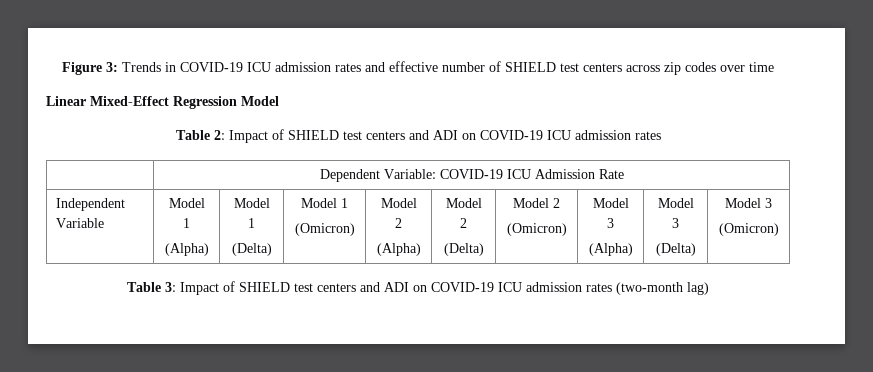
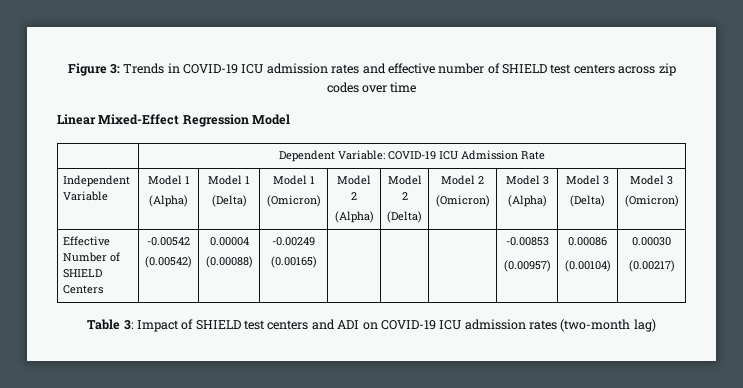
[175,129,661,143] // Table 2: Impact of SHIELD test centers and ADI on COVID-19 ICU admission rates -> (291, 119) none
(779, 229) none -> [63,236,111,246] [63,252,121,262] [63,269,103,278] [63,285,104,294] [147,237,190,246] [145,256,192,268] [209,237,249,246] [205,256,253,268] [272,237,315,246] [270,256,317,268] [505,237,549,246] [503,260,551,272] [568,237,607,246] [564,260,611,272] [632,237,671,246] [628,260,675,272] // Effective Number of SHIELD Centers | -0.00542 // (0.00542) | 0.00004 // (0.00088) | -0.00249 // (0.00165) | | | | -0.00853 // (0.00957) | 0.00086 // (0.00104) | 0.00030 // (0.00217)

